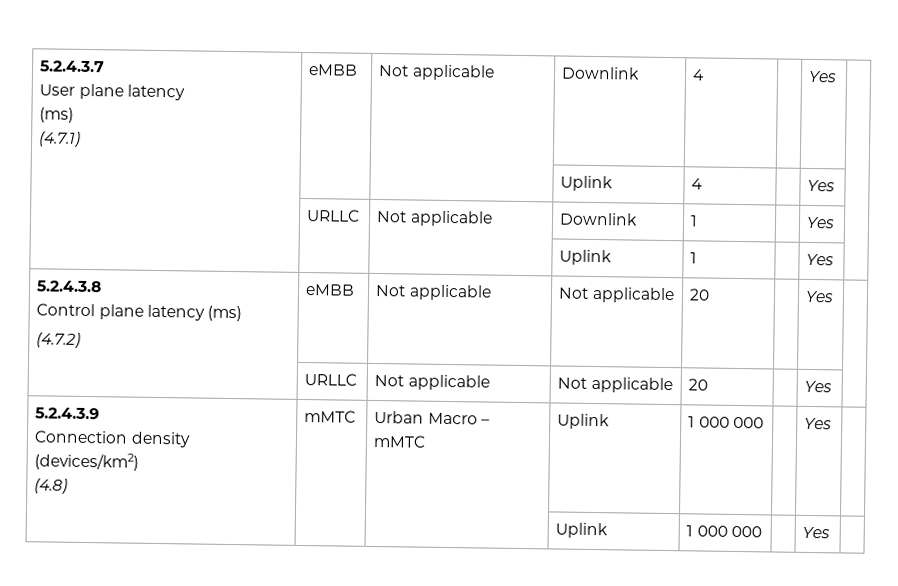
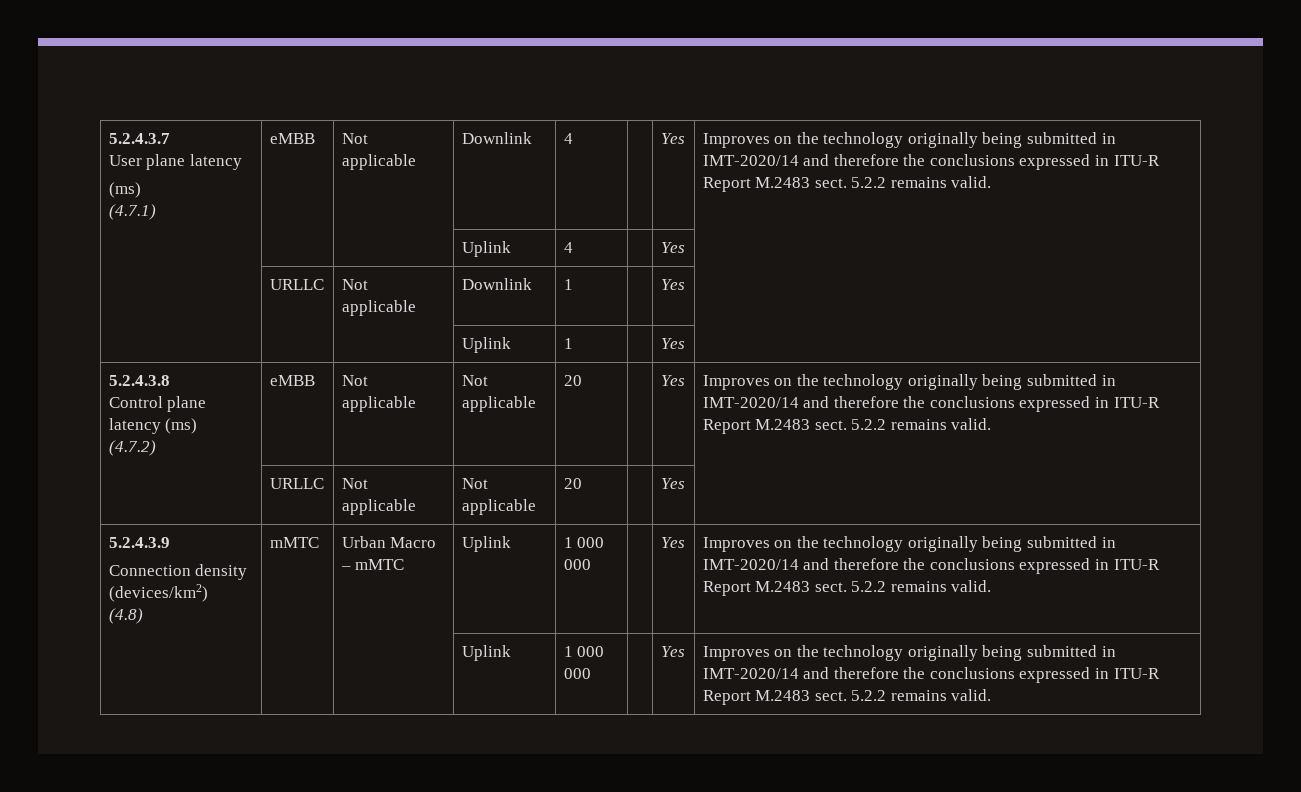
(838, 76) none -> [702,132,1116,148] [702,154,1160,170] [702,176,992,192] Improves on the technology originally being submitted in IMT-2020/14 and therefore the conclusions expressed in ITU-R Report M.2483 sect. 5.2.2 remains valid.
(835, 296) none -> [702,374,1116,390] [702,396,1160,412] [702,418,992,434] Improves on the technology originally being submitted in IMT-2020/14 and therefore the conclusions expressed in ITU-R Report M.2483 sect. 5.2.2 remains valid.
[555,522,609,539] [686,525,762,538] [802,526,831,539] // | | | Uplink | 1 000 000 | | Yes | -> [702,536,1116,552] [702,558,1160,574] [702,580,992,596] [461,645,511,661] [563,646,605,657] [563,668,591,679] [660,646,685,657] [702,645,1116,661] [702,667,1160,683] [702,689,992,705] Improves on the technology originally being submitted in IMT-2020/14 and therefore the conclusions expressed in ITU-R Report M.2483 sect. 5.2.2 remains valid. // | | | Uplink | 1 000 000 | | Yes | Improves on the technology originally being submitted in IMT-2020/14 and therefore the conclusions expressed in ITU-R Report M.2483 sect. 5.2.2 remains valid.

